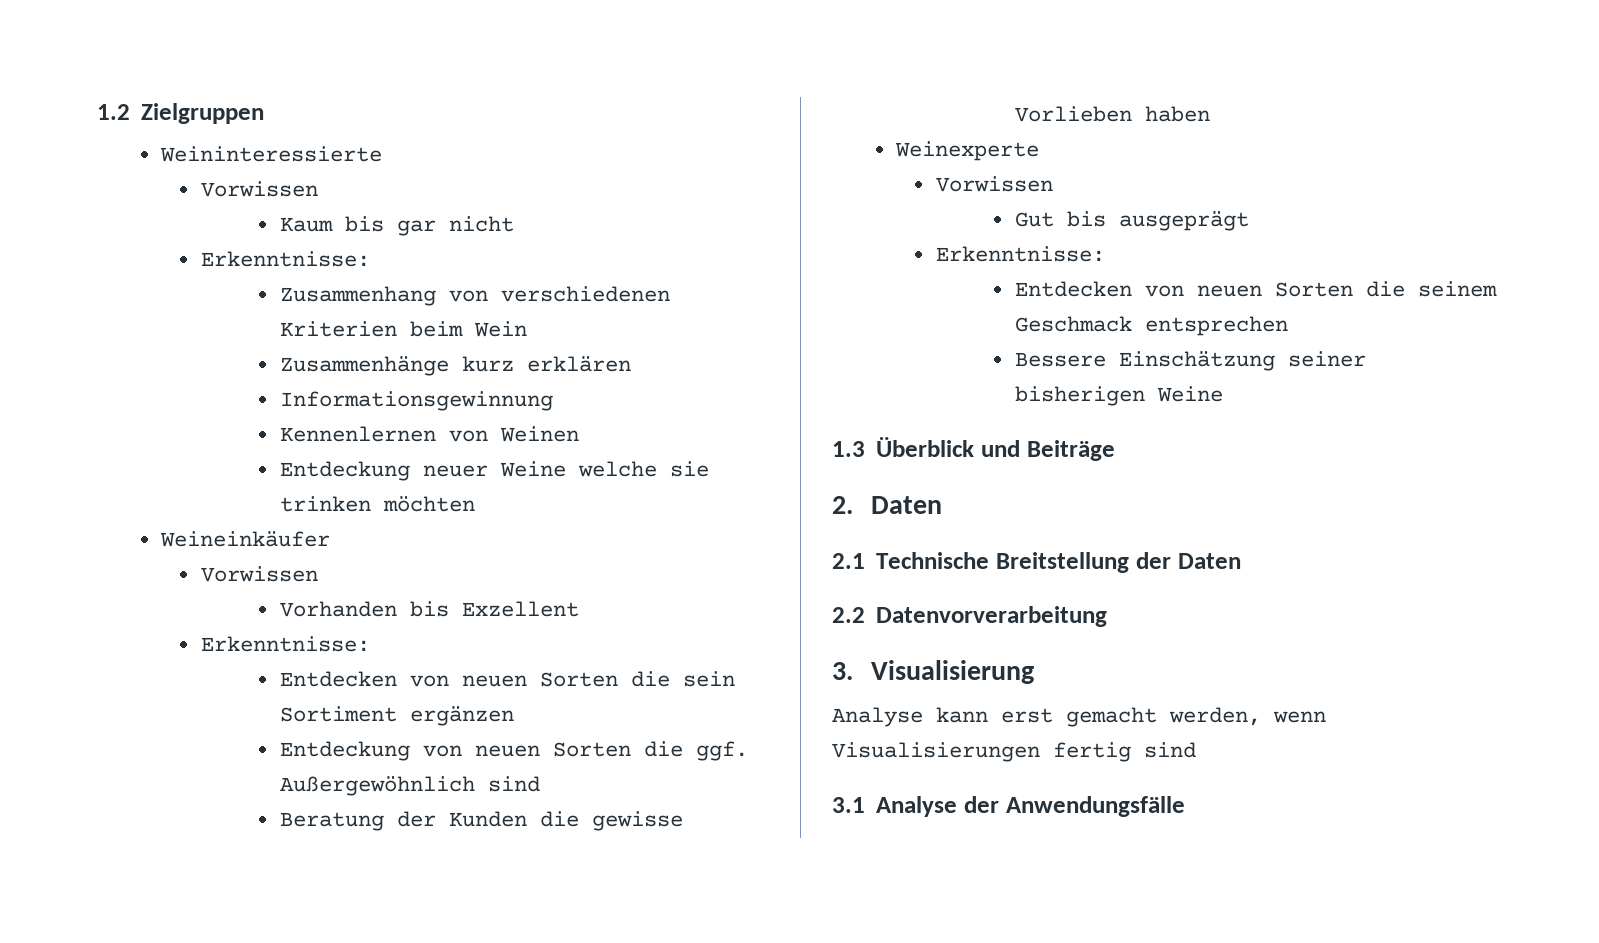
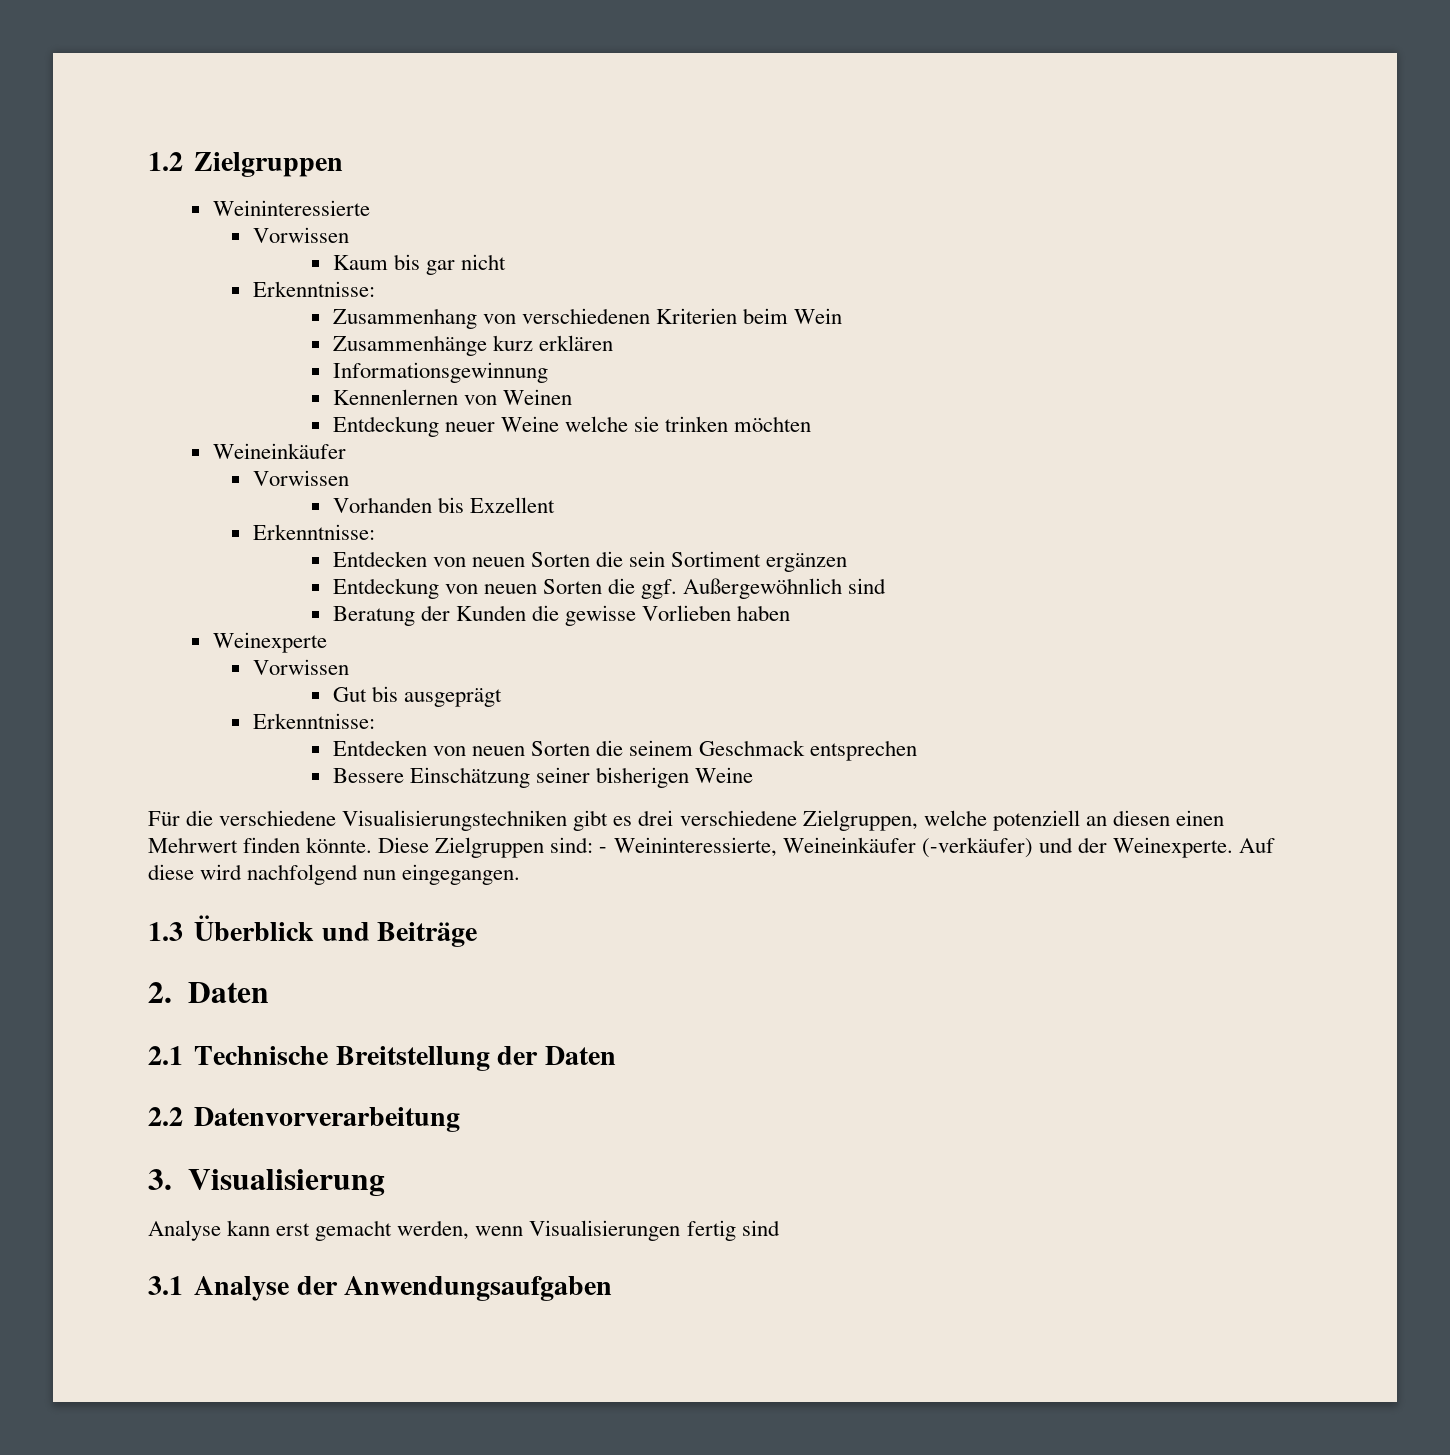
(1223, 394) none -> [148,810,1224,831] [148,837,1275,858] [148,864,521,885] // Für die verschiedene Visualisierungstechniken gibt es drei verschiedene Zielgruppen, welche potenziell an diesen einen Mehrwert finden könnte. Diese Zielgruppen sind: - Weininteressierte, Weineinkäufer (-verkäufer) und der Weinexperte. Auf diese wird nachfolgend nun eingegangen.
[1005,796,1185,817] Anwendungsfälle -> [344,1276,613,1301] Anwendungsaufgaben

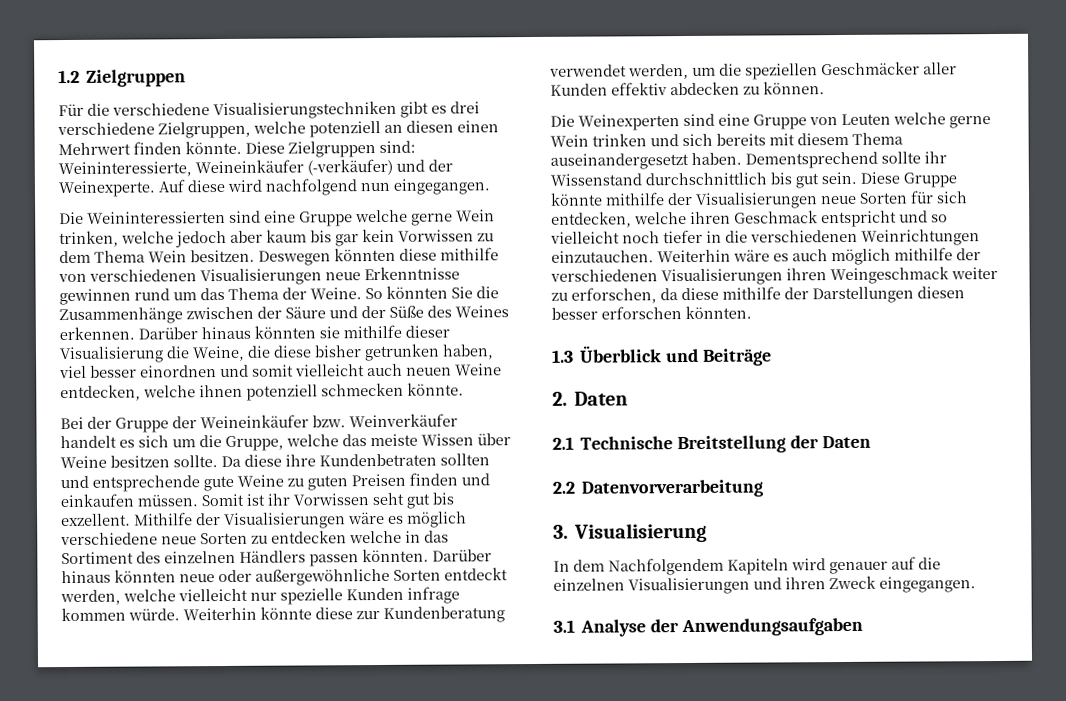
[212,200,370,216] [252,227,349,243] [332,254,506,275] [252,281,375,297] [332,308,843,329] [332,335,613,356] [332,362,548,383] [332,389,572,405] [332,416,812,437] [212,443,346,459] [252,470,349,486] [332,497,555,513] [252,524,375,540] [332,551,848,572] [332,578,887,599] [332,605,791,626] [212,632,327,653] [252,659,349,675] [332,686,502,707] [252,713,375,729] [332,740,918,761] [332,767,753,788] // Weininteressierte // Vorwissen // Kaum bis gar nicht // Erkenntnisse: // Zusammenhang von verschiedenen Kriterien beim Wein // Zusammenhänge kurz erklären // Informationsgewinnung // Kennenlernen von Weinen // Entdeckung neuer Weine welche sie trinken möchten // Weineinkäufer // Vorwissen // Vorhanden bis Exzellent // Erkenntnisse: // Entdecken von neuen Sorten die sein Sortiment ergänzen // Entdeckung von neuen Sorten die ggf. Außergewöhnlich sind // Beratung der Kunden die gewisse Vorlieben haben // Weinexperte // Vorwissen // Gut bis ausgeprägt // Erkenntnisse: // Entdecken von neuen Sorten die seinem Geschmack entsprechen // Bessere Einschätzung seiner bisherigen Weine -> (187, 78) none
[599,847,608,853] - -> (416, 146) none
(521, 874) none -> [59,209,495,227] [59,228,494,248] [59,247,499,266] [58,266,460,286] [59,285,499,306] [59,305,509,325] [59,324,450,341] [59,343,494,364] [59,363,502,379] [60,382,464,402] [60,413,458,433] [60,433,511,451] [60,453,490,469] [60,472,490,492] [60,492,454,509] [61,511,467,529] [60,530,449,546] [61,548,492,567] [61,567,508,586] [60,586,460,606] [61,606,505,623] [549,61,957,80] [550,81,825,96] [550,112,991,131] [550,132,903,147] [550,151,947,170] [550,171,957,189] [550,190,968,209] [551,210,948,228] [550,229,980,246] [551,247,981,266] [550,266,998,286] [551,286,965,304] [551,305,752,320] // Die Weininteressierten sind eine Gruppe welche gerne Wein trinken, welche jedoch aber kaum bis gar kein Vorwissen zu dem Thema Wein besitzen. Deswegen könnten diese mithilfe von verschiedenen Visualisierungen neue Erkenntnisse gewinnen rund um das Thema der Weine. So könnten Sie die Zusammenhänge zwischen der Säure und der Süße des Weines erkennen. Darüber hinaus könnten sie mithilfe dieser Visualisierung die Weine, die diese bisher getrunken haben, viel besser einordnen und somit vielleicht auch neuen Weine entdecken, welche ihnen potenziell schmecken könnte. // Bei der Gruppe der Weineinkäufer bzw. Weinverkäufer handelt es sich um die Gruppe, welche das meiste Wissen über Weine besitzen sollte. Da diese ihre Kundenbetraten sollten und entsprechende gute Weine zu guten Preisen finden und einkaufen müssen. Somit ist ihr Vorwissen seht gut bis exzellent. Mithilfe der Visualisierungen wäre es möglich verschiedene neue Sorten zu entdecken welche in das Sortiment des einzelnen Händlers passen könnten. Darüber hinaus könnten neue oder außergewöhnliche Sorten entdeckt werden, welche vielleicht nur spezielle Kunden infrage kommen würde. Weiterhin könnte diese zur Kundenberatung verwendet werden, um die speziellen Geschmäcker aller Kunden effektiv abdecken zu können. // Die Weinexperten sind eine Gruppe von Leuten welche gerne Wein trinken und sich bereits mit diesem Thema auseinandergesetzt haben. Dementsprechend sollte ihr Wissenstand durchschnittlich bis gut sein. Diese Gruppe könnte mithilfe der Visualisierungen neue Sorten für sich entdecken, welche ihren Geschmack entspricht und so vielleicht noch tiefer in die verschiedenen Weinrichtungen einzutauchen. Weiterhin wäre es auch möglich mithilfe der verschiedenen Visualisierungen ihren Weingeschmack weiter zu erforschen, da diese mithilfe der Darstellungen diesen besser erforschen könnten.
[148,1220,780,1241] Analyse kann erst gemacht werden, wenn Visualisierungen fertig sind -> [553,556,941,576] [553,575,976,595] In dem Nachfolgendem Kapiteln wird genauer auf die einzelnen Visualisierungen und ihren Zweck eingegangen.

